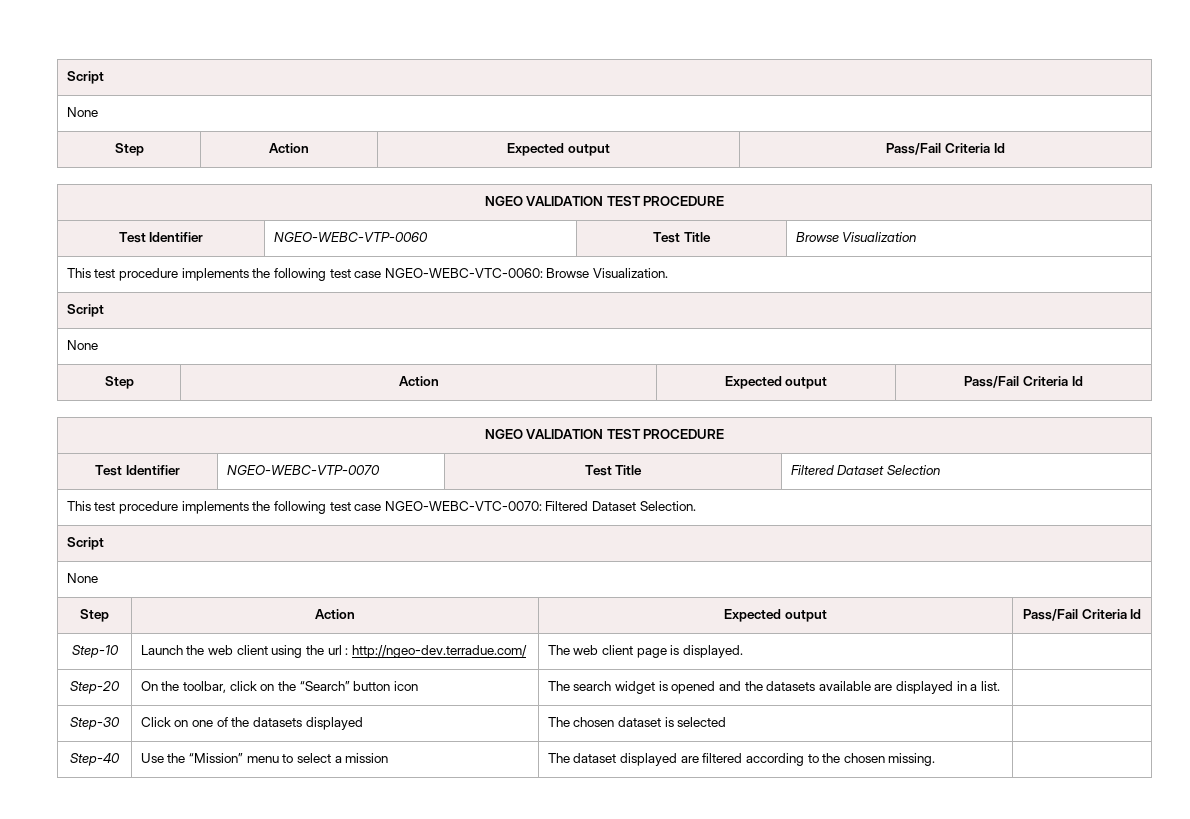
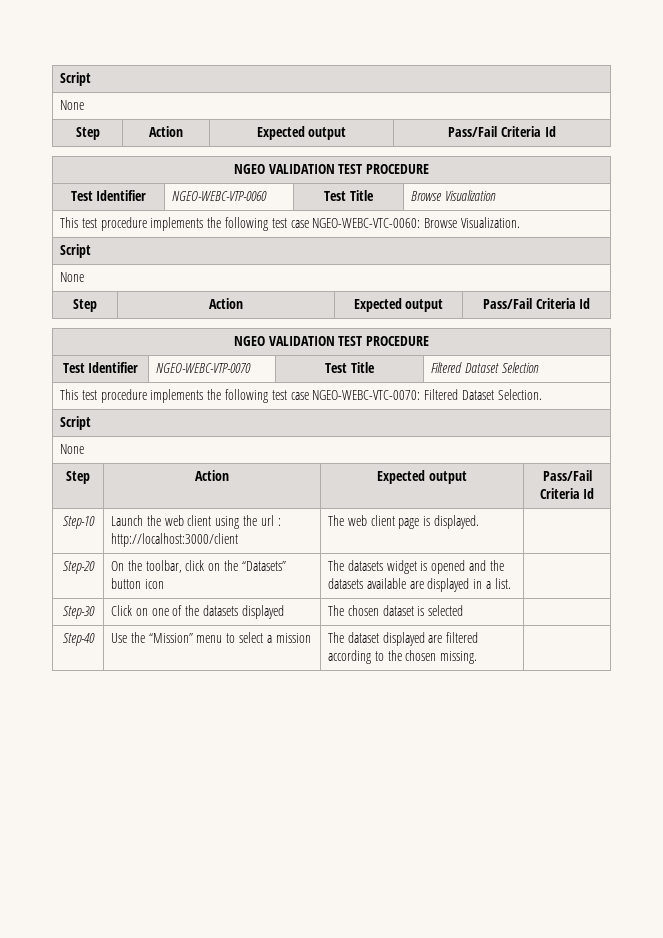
[351,645,527,658] http://ngeo-dev.terradue.com/ -> [111,533,239,547] http://localhost:3000/client
[299,681,350,691] “Search” -> [241,561,286,571] “Datasets”
[573,681,612,691] search -> [347,560,383,571] datasets

